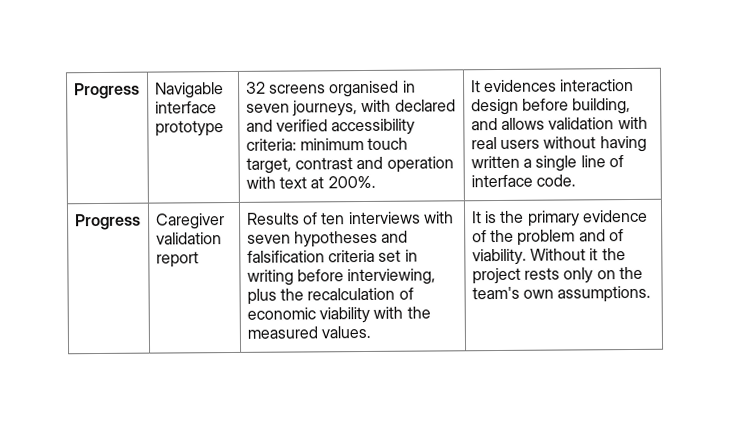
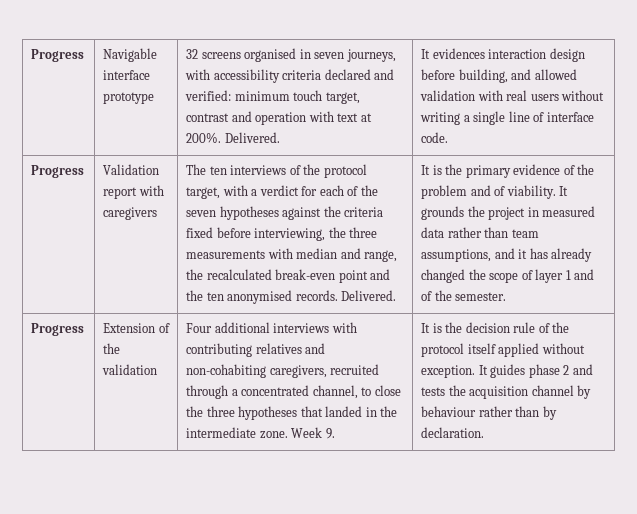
[394,99,456,112] [245,118,416,136] [245,138,297,151] declared and verified accessibility criteria: -> [213,69,395,83] [185,90,232,101] accessibility criteria declared and verified:
(376, 182) none -> [224,132,280,143] Delivered.
[501,117,546,130] allows -> [534,69,577,80] allowed
[599,135,647,153] [470,155,520,169] having written -> [420,112,461,125] writing
[155,213,225,230] [155,232,222,245] Caregiver validation -> [103,164,160,175] Validation
[246,211,454,225] [246,230,409,248] [246,249,418,263] [246,268,437,286] [246,287,414,305] [246,306,431,324] [246,325,372,339] | Results of ten interviews with seven hypotheses and falsification criteria set in writing before interviewing, plus the recalculation of economic viability with the measured values. -> [138,185,164,196] [103,207,158,220] [186,164,367,178] [186,185,378,199] [186,206,384,220] [186,227,378,241] [186,248,398,262] [186,269,391,283] [186,290,397,304] with caregivers | The ten interviews of the protocol target, with a verdict for each of the seven hypotheses against the criteria fixed before interviewing, the three measurements with median and range, the recalculated break-even point and the ten anonymised records. Delivered.
[530,248,626,261] [471,266,643,285] [471,285,652,303] Without it the project rests only on the team's own assumptions. -> [559,186,569,196] [421,206,596,220] [421,227,539,238] [421,248,593,262] [421,269,595,283] [421,290,507,301] [31,323,85,336] [103,323,170,333] [103,343,121,354] [102,364,158,375] [186,322,357,333] [186,343,326,357] [186,364,380,378] [186,385,401,399] [186,406,398,420] [186,427,335,439] [421,322,570,333] [421,343,585,357] [421,364,593,378] [421,385,592,399] [421,406,557,420] [421,427,485,438] It grounds the project in measured data rather than team assumptions, and it has already changed the scope of layer 1 and of the semester. // Progress | Extension of the validation | Four additional interviews with contributing relatives and non-cohabiting caregivers, recruited through a concentrated channel, to close the three hypotheses that landed in the intermediate zone. Week 9. | It is the decision rule of the protocol itself applied without exception. It guides phase 2 and tests the acquisition channel by behaviour rather than by declaration.

